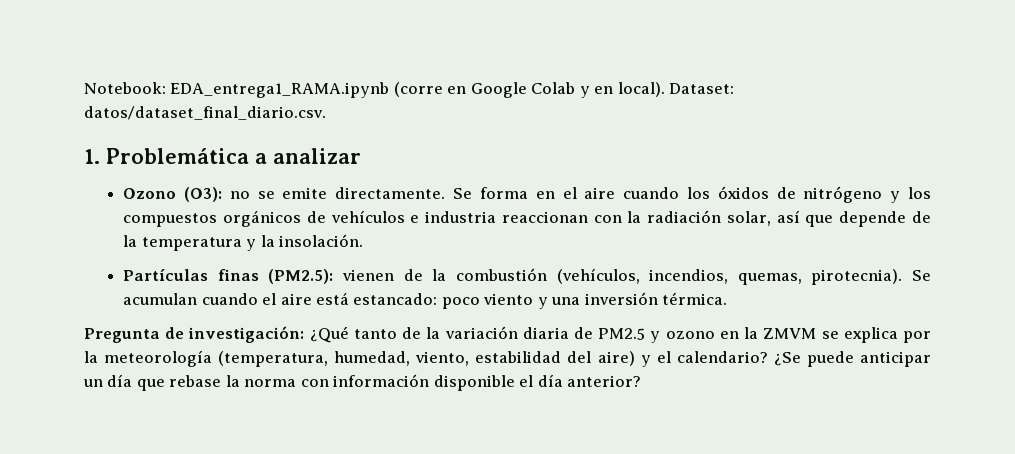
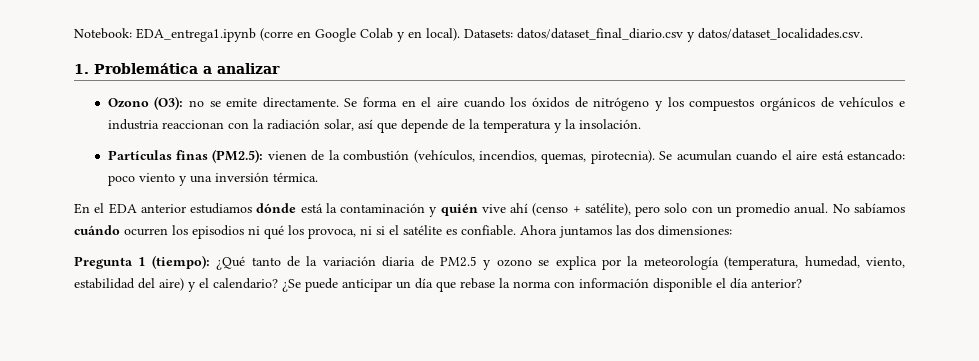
[170,82,390,98] EDA_entrega1_RAMA.ipynb -> [136,28,256,42] EDA_entrega1.ipynb
[669,83,735,94] [84,106,326,120] Dataset: datos/dataset_final_diario.csv. -> [464,28,863,42] Datasets: datos/dataset_final_diario.csv y datos/dataset_localidades.csv.
(728, 298) none -> [74,203,905,217] [74,225,732,239] // En el EDA anterior estudiamos dónde está la contaminación y quién vive ahí (censo + satélite), pero solo con un promedio anual. No sabíamos cuándo ocurren los episodios ni qué los provoca, ni si el satélite es confiable. Ahora juntamos las dos dimensiones:
[165,326,305,343] de investigación: -> [138,255,210,269] 1 (tiempo):
[719,327,817,339] en la ZMVM -> (532, 263) none

